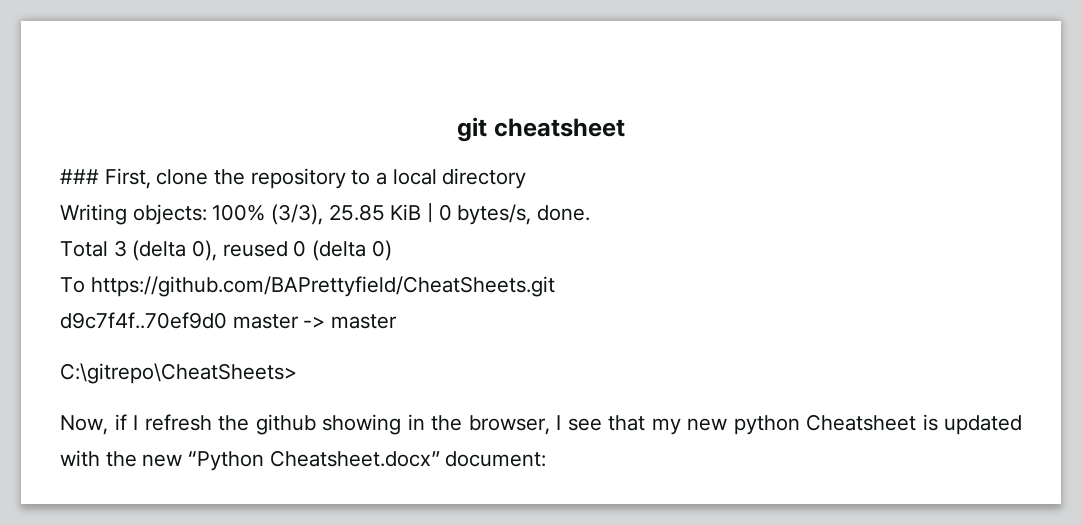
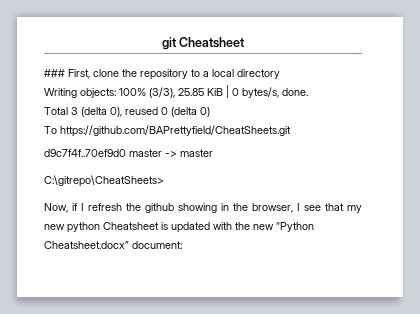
[493,118,625,137] cheatsheet -> [179,37,246,48] Cheatsheet

